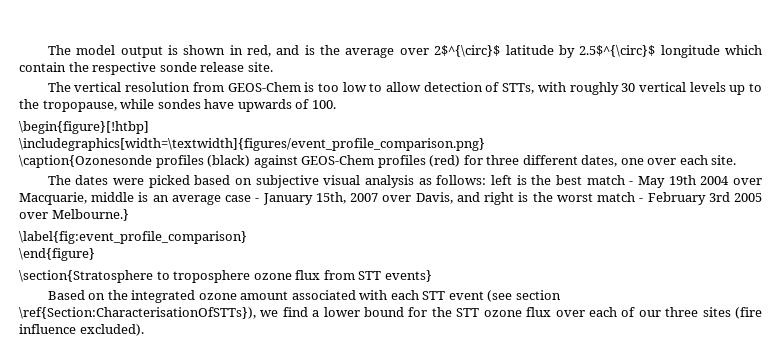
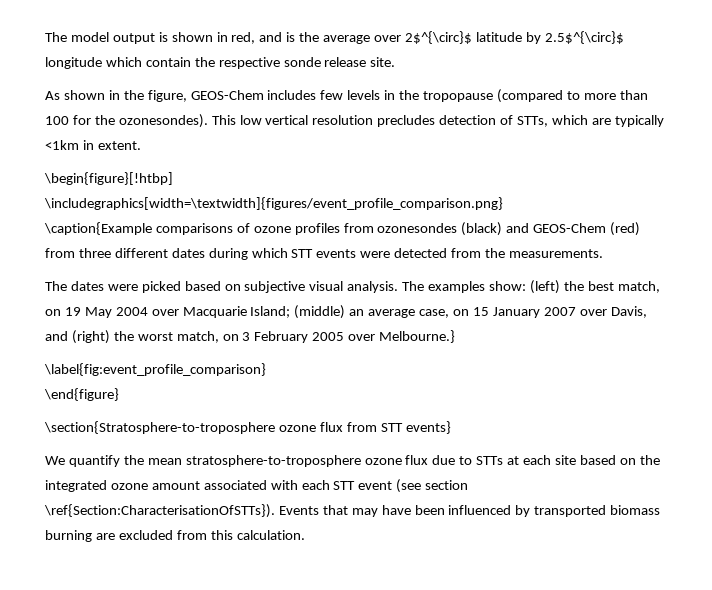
[47,82,763,95] [19,99,336,112] [19,121,149,134] [19,138,485,151] [19,155,737,168] The vertical resolution from GEOS-Chem is too low to allow detection of STTs, with roughly 30 vertical levels up to the tropopause, while sondes have upwards of 100. // \begin{figure}[!htbp] // \includegraphics[width=\textwidth]{figures/event_profile_comparison.png} // \caption{Ozonesonde profiles (black) against GEOS-Chem profiles (red) for three different dates, one over each site. -> [45,89,648,103] [45,114,664,128] [45,140,141,150] [44,172,173,185] [44,197,503,210] [44,222,641,236] [45,248,603,260] As shown in the figure, GEOS-Chem includes few levels in the tropopause (compared to more than 100 for the ozonesondes). This low vertical resolution precludes detection of STTs, which are typically <1km in extent. // \begin{figure}[!htbp] // \includegraphics[width=\textwidth]{figures/event_profile_comparison.png} // \caption{Example comparisons of ozone profiles from ozonesondes (black) and GEOS-Chem (red) from three different dates during which STT events were detected from the measurements.
[365,175,763,188] [19,192,730,205] analysis as follows: left is the best match - May 19th 2004 over Macquarie, middle is an average case - January 15th, 2007 over Davis, and right is the worst match - February 3rd -> [347,280,660,294] [45,305,647,319] [45,330,309,344] analysis. The examples show: (left) the best match, on 19 May 2004 over Macquarie Island; (middle) an average case, on 15 January 2007 over Davis, and (right) the worst match, on 3 February
[19,270,251,283] \section{Stratosphere to troposphere -> [44,421,275,434] \section{Stratosphere-to-troposphere
[47,290,85,300] Based -> [45,455,616,467] We quantify the mean stratosphere-to-troposphere ozone flux due to STTs at each site based
[19,307,762,319] [19,324,144,336] \ref{Section:CharacterisationOfSTTs}), we find a lower bound for the STT ozone flux over each of our three sites (fire influence excluded). -> [44,504,661,518] [45,530,305,542] \ref{Section:CharacterisationOfSTTs}). Events that may have been influenced by transported biomass burning are excluded from this calculation.

